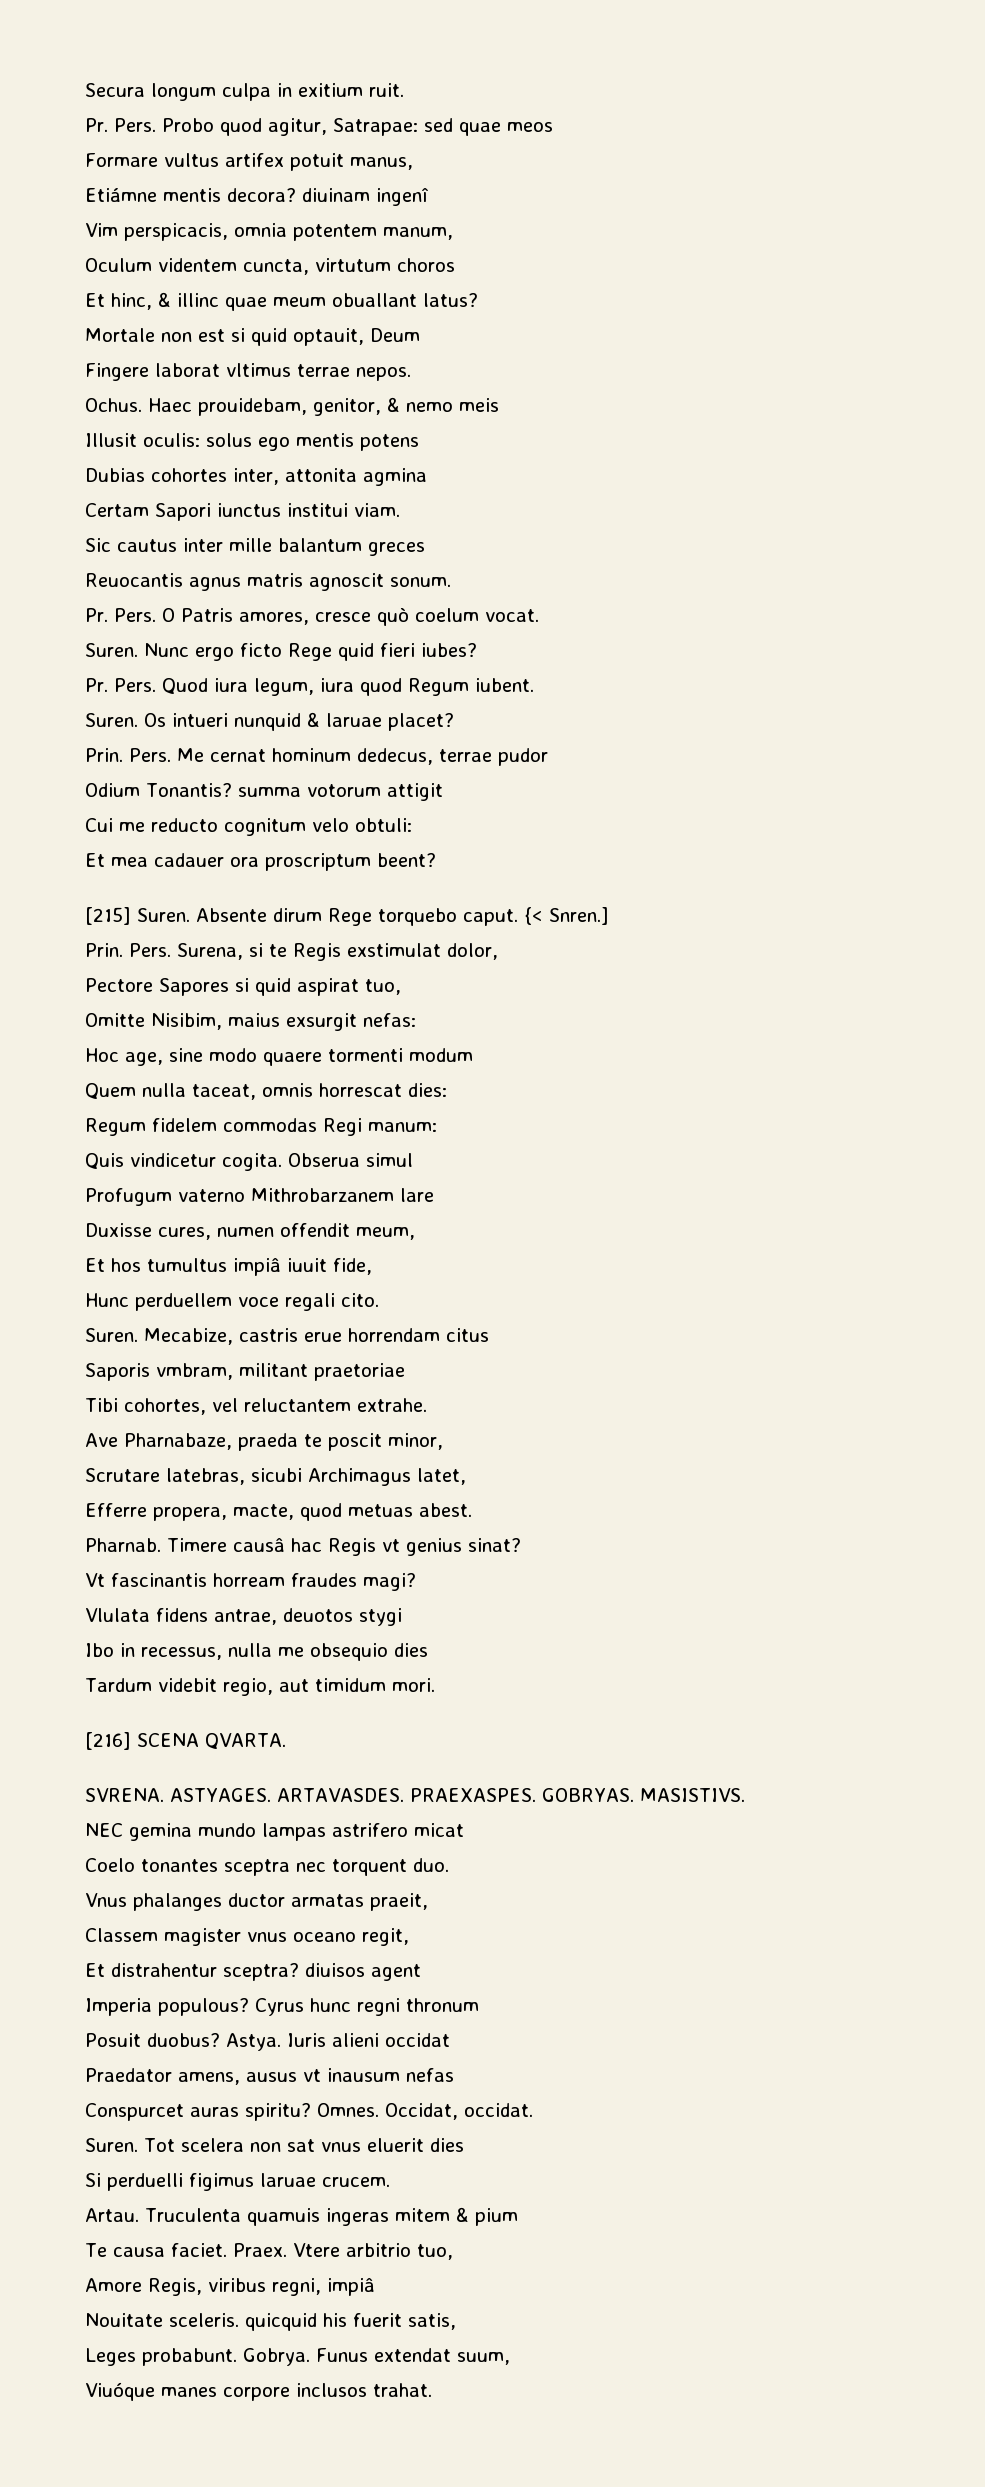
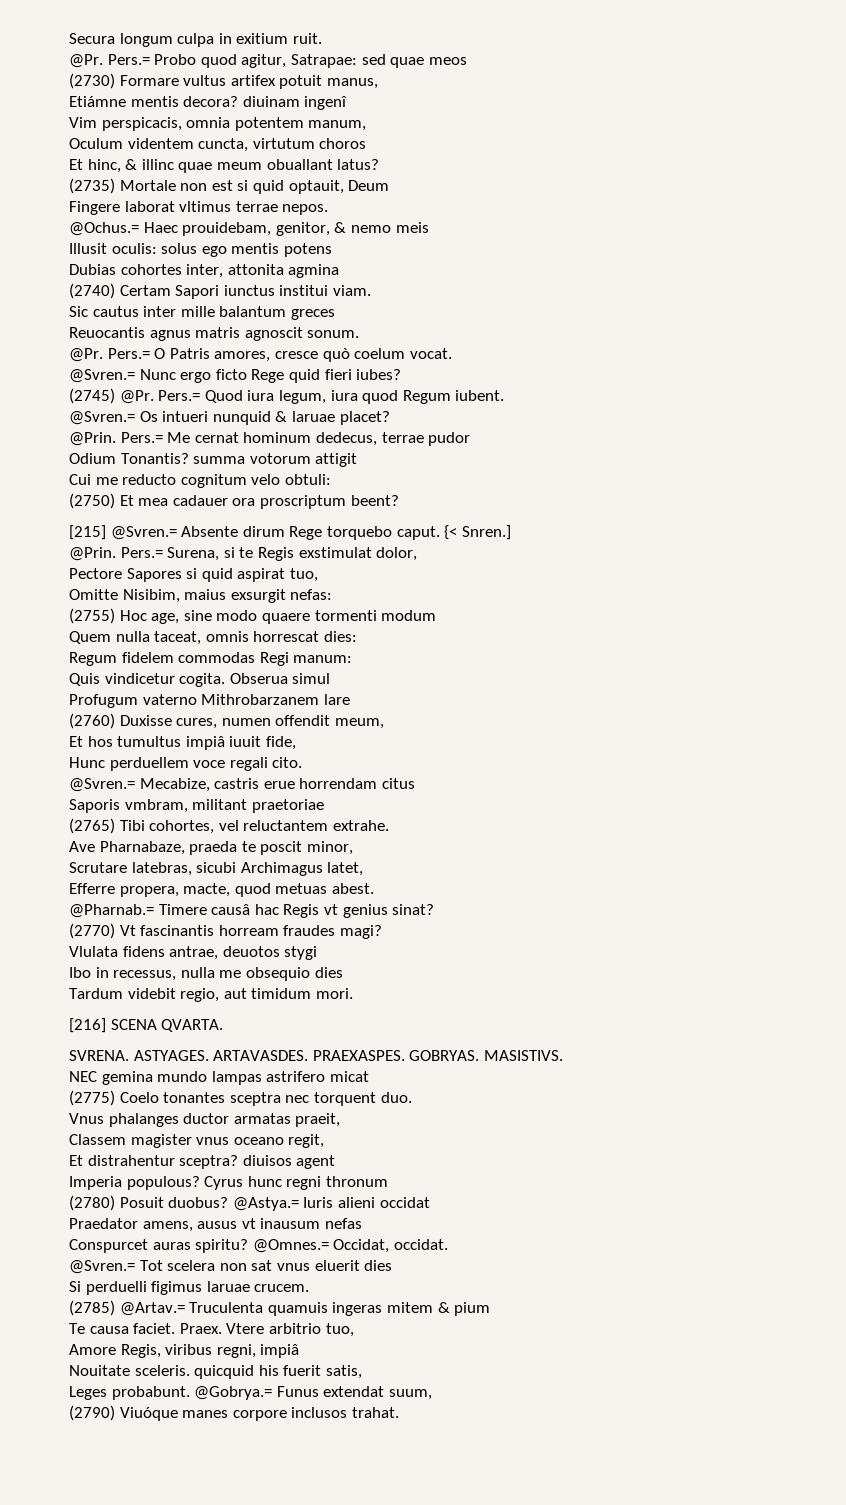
[85,118,156,132] Pr. Pers. -> [69,54,150,68] @Pr. Pers.=
(553, 127) none -> [69,73,115,89] (2730)
(478, 300) none -> [69,178,115,194] (2735)
[85,398,142,412] Ochus. -> [69,222,139,236] @Ochus.=
(427, 477) none -> [69,283,115,299] (2740)
[85,608,156,622] Pr. Pers. -> [69,348,150,362] @Pr. Pers.=
[85,643,138,657] Suren. -> [69,369,135,383] @Svren.=
[85,678,156,692] Pr. Pers. -> [69,388,201,404] (2745) @Pr. Pers.=
[85,713,138,727] Suren. -> [69,411,135,425] @Svren.=
[85,748,171,762] Prin. Pers. -> [69,432,163,446] @Prin. Pers.=
(412, 825) none -> [69,493,115,509] (2750)
[137,908,190,922] Suren. -> [110,526,177,540] @Svren.=
[85,943,171,957] Prin. Pers. -> [69,547,163,561] @Prin. Pers.=
(416, 1020) none -> [69,608,115,624] (2755)
(434, 1195) none -> [69,713,115,729] (2760)
[85,1328,138,1342] Suren. -> [69,778,135,792] @Svren.=
(405, 1372) none -> [69,818,115,834] (2765)
[85,1538,161,1552] Pharnab. -> [69,904,154,918] @Pharnab.=
(521, 1545) none -> [69,923,115,939] (2770)
(464, 1830) none -> [69,1090,115,1106] (2775)
(479, 2005) none -> [69,1195,115,1211] (2780)
[226,2033,281,2051] Astya. -> [232,1197,299,1211] @Astya.=
[317,2103,379,2117] Omnes. -> [252,1239,329,1253] @Omnes.=
[85,2138,138,2152] Suren. -> [69,1260,135,1274] @Svren.=
[85,2208,139,2222] Artau. -> [69,1300,185,1316] (2785) @Artav.=
[243,2348,310,2366] Gobrya. -> [194,1386,273,1400] @Gobrya.=
(510, 2358) none -> [69,1405,115,1421] (2790)

